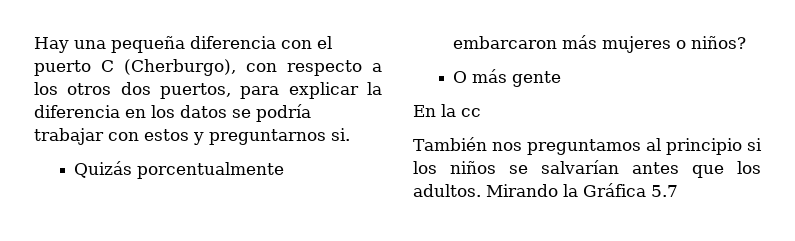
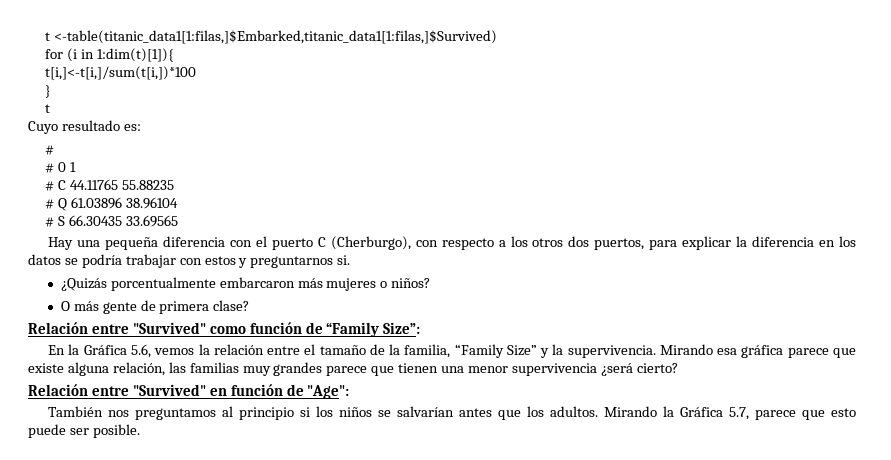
(34, 45) none -> [44,30,497,44] [44,48,174,62] [44,66,196,80] [44,85,51,98] [44,104,50,113] [28,120,141,134] [44,145,54,155] [44,162,76,173] [44,179,174,191] [44,197,178,211] [44,215,178,227] t <-table(titanic_data1[1:filas,]$Embarked,titanic_data1[1:filas,]$Survived) // for (i in 1:dim(t)[1]){ // t[i,]<-t[i,]/sum(t[i,])*100 // } // t // Cuyo resultado es: // # // # 0 1 // # C 44.11765 55.88235 // # Q 61.03896 38.96104 // # S 66.30435 33.69565 //
[74,161,133,178] Quizás -> [60,278,107,291] ¿Quizás
[413,104,481,117] // En la cc -> [140,300,250,314] [28,322,421,337] [48,344,857,358] [28,362,678,376] [28,384,350,399] de primera clase? // Relación entre "Survived" como función de “Family Size”: // En la Gráfica 5.6, vemos la relación entre el tamaño de la familia, “Family Size” y la supervivencia. Mirando esa gráfica parece que existe alguna relación, las familias muy grandes parece que tienen una menor supervivencia ¿será cierto? // Relación entre "Survived" en función de "Age":
[651,185,678,197] 5.7 -> [729,407,856,420] [28,424,140,438] 5.7, parece que esto puede ser posible.

